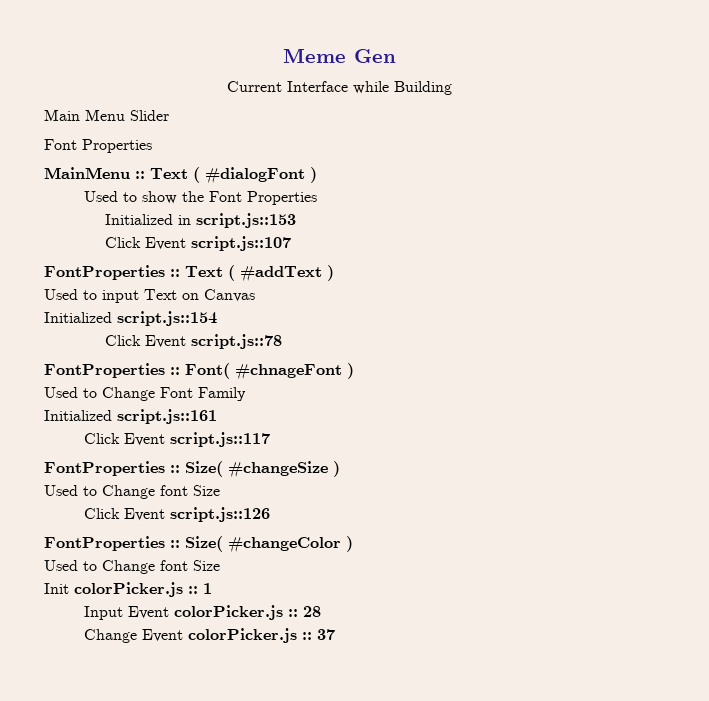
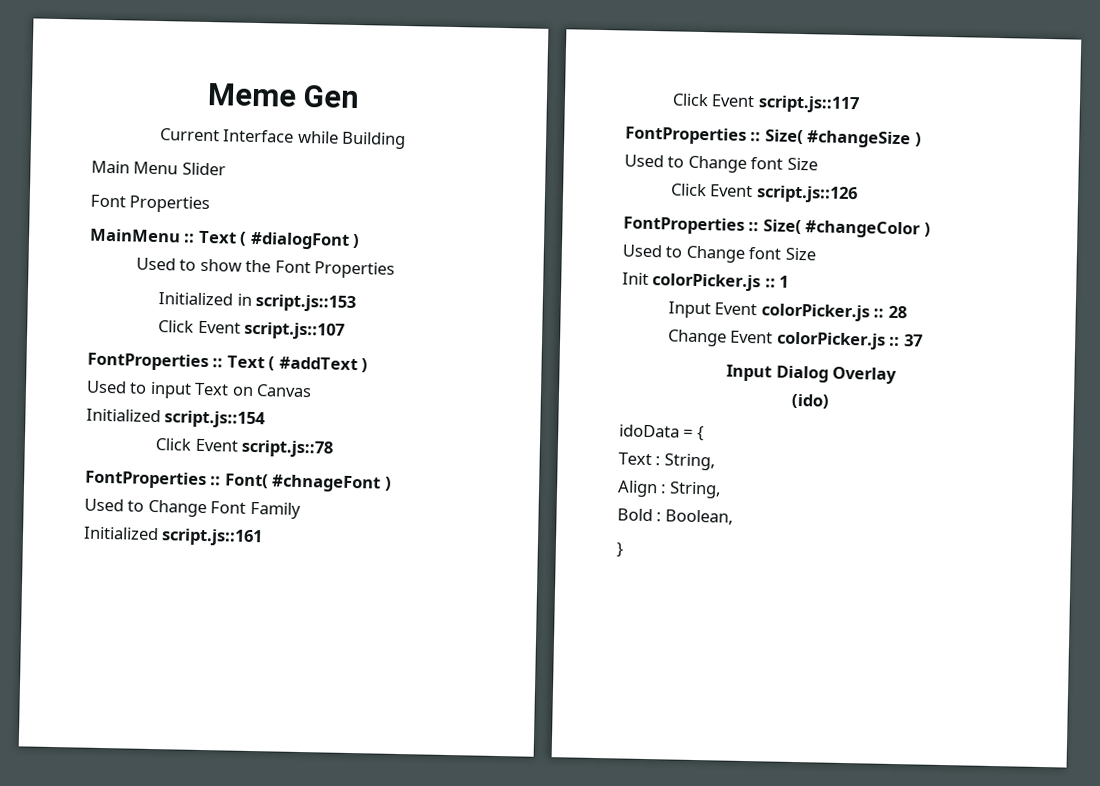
(336, 634) none -> [726,364,897,385] [791,393,830,409] [619,424,704,442] [618,452,715,471] [617,480,721,499] [617,508,733,525] [616,542,623,558] // Input Dialog Overlay // (ido) // idoData = { // Text : String, // Align : String, // Bold : Boolean, // }

